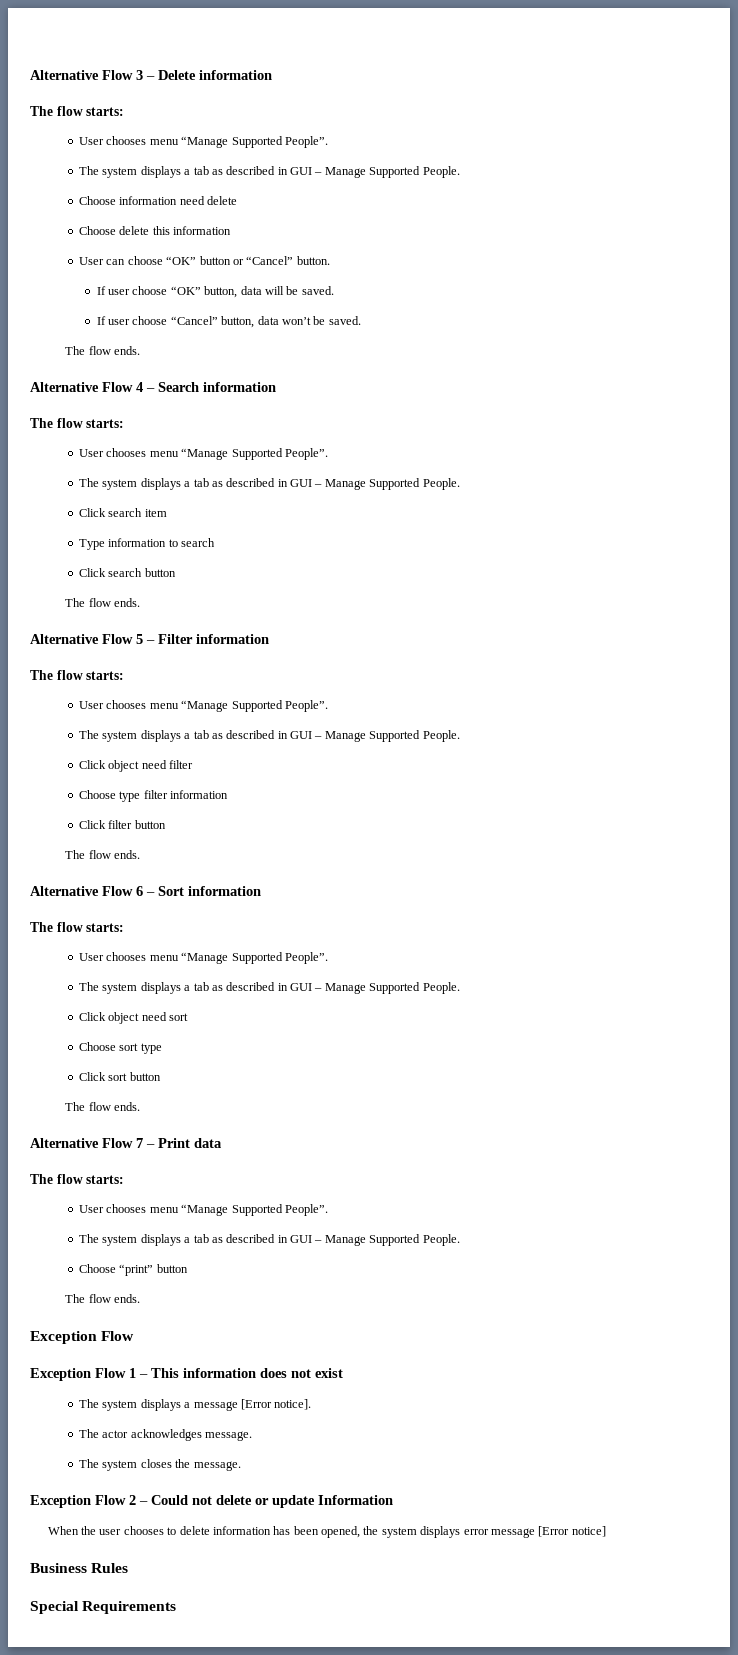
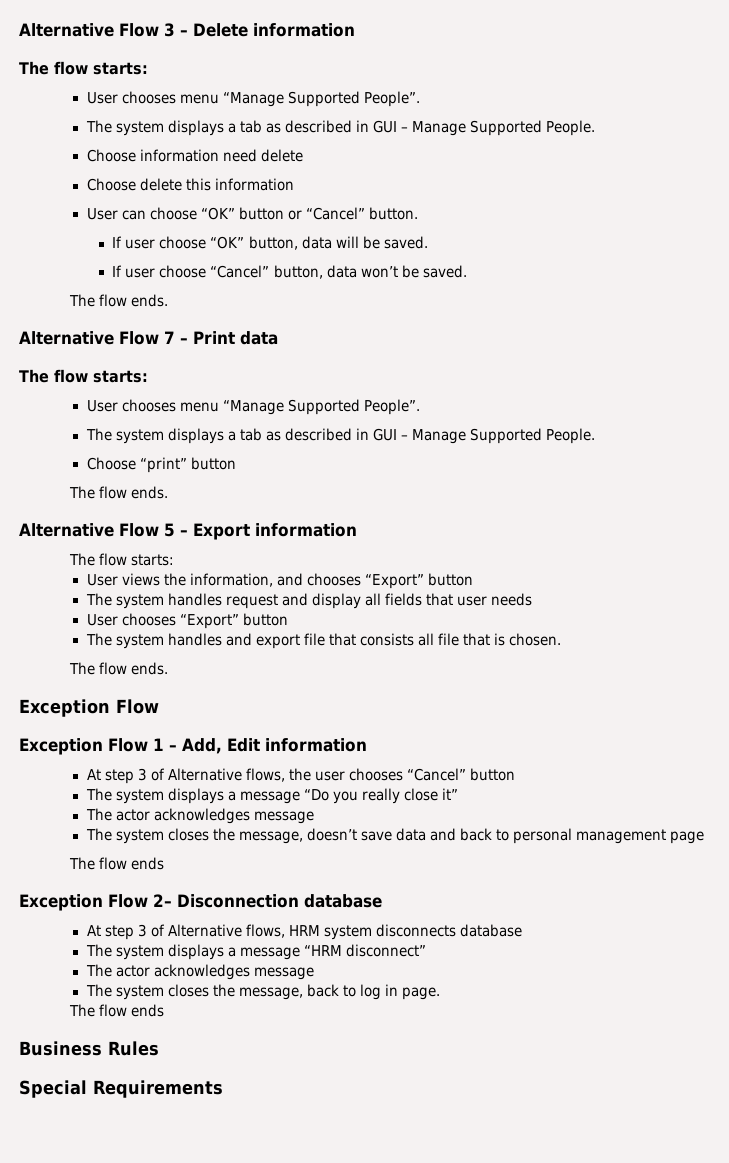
[30,382,276,392] [30,418,125,428] [79,448,328,460] [79,478,460,490] [79,508,167,517] [79,538,216,550] [79,568,176,577] [65,598,141,607] [30,634,269,644] [30,670,125,680] [79,700,328,712] [79,730,460,742] [79,760,194,772] [79,790,229,802] [79,820,166,829] [65,850,141,859] [30,886,261,896] [30,922,125,932] [79,952,328,964] [79,982,460,994] [79,1012,189,1024] [79,1042,162,1054] [79,1072,161,1081] [65,1102,141,1111] // Alternative Flow 4 – Search information // The flow starts: // User chooses menu “Manage Supported People”. // The system displays a tab as described in GUI – Manage Supported People. // Click search item // Type information to search // Click search button // The flow ends. // Alternative Flow 5 – Filter information // The flow starts: // User chooses menu “Manage Supported People”. // The system displays a tab as described in GUI – Manage Supported People. // Click object need filter // Choose type filter information // Click filter button // The flow ends. // Alternative Flow 6 – Sort information // The flow starts: // User chooses menu “Manage Supported People”. // The system displays a tab as described in GUI – Manage Supported People. // Click object need sort // Choose sort type // Click sort button // The flow ends. -> (169, 300) none
(141, 1298) none -> [19,523,357,540] [69,553,175,566] [86,573,474,589] [85,593,533,609] [86,613,288,629] [85,633,562,649] [69,662,169,675] // Alternative Flow 5 – Export information // The flow starts: // User views the information, and chooses “Export” button // The system handles request and display all fields that user needs // User chooses “Export” button // The system handles and export file that consists all file that is chosen. // The flow ends.
[151,1368,343,1378] [79,1399,312,1411] [79,1429,253,1441] [79,1459,241,1471] [30,1495,393,1508] [47,1526,606,1538] This information does not exist // The system displays a message [Error notice]. // The actor acknowledges message. // The system closes the message. // Exception Flow 2 – Could not delete or update Information // When the user chooses to delete information has been opened, the system displays error message [Error notice] -> [182,738,367,754] [86,768,516,784] [85,788,459,804] [85,808,314,824] [85,828,705,844] [69,857,165,870] [19,894,382,911] [86,924,523,940] [85,944,427,960] [85,964,314,980] [85,984,441,1000] [69,1004,165,1017] Add, Edit information // At step 3 of Alternative flows, the user chooses “Cancel” button // The system displays a message “Do you really close it” // The actor acknowledges message // The system closes the message, doesn’t save data and back to personal management page // The flow ends // Exception Flow 2– Disconnection database // At step 3 of Alternative flows, HRM system disconnects database // The system displays a message “HRM disconnect” // The actor acknowledges message // The system closes the message, back to log in page. // The flow ends

